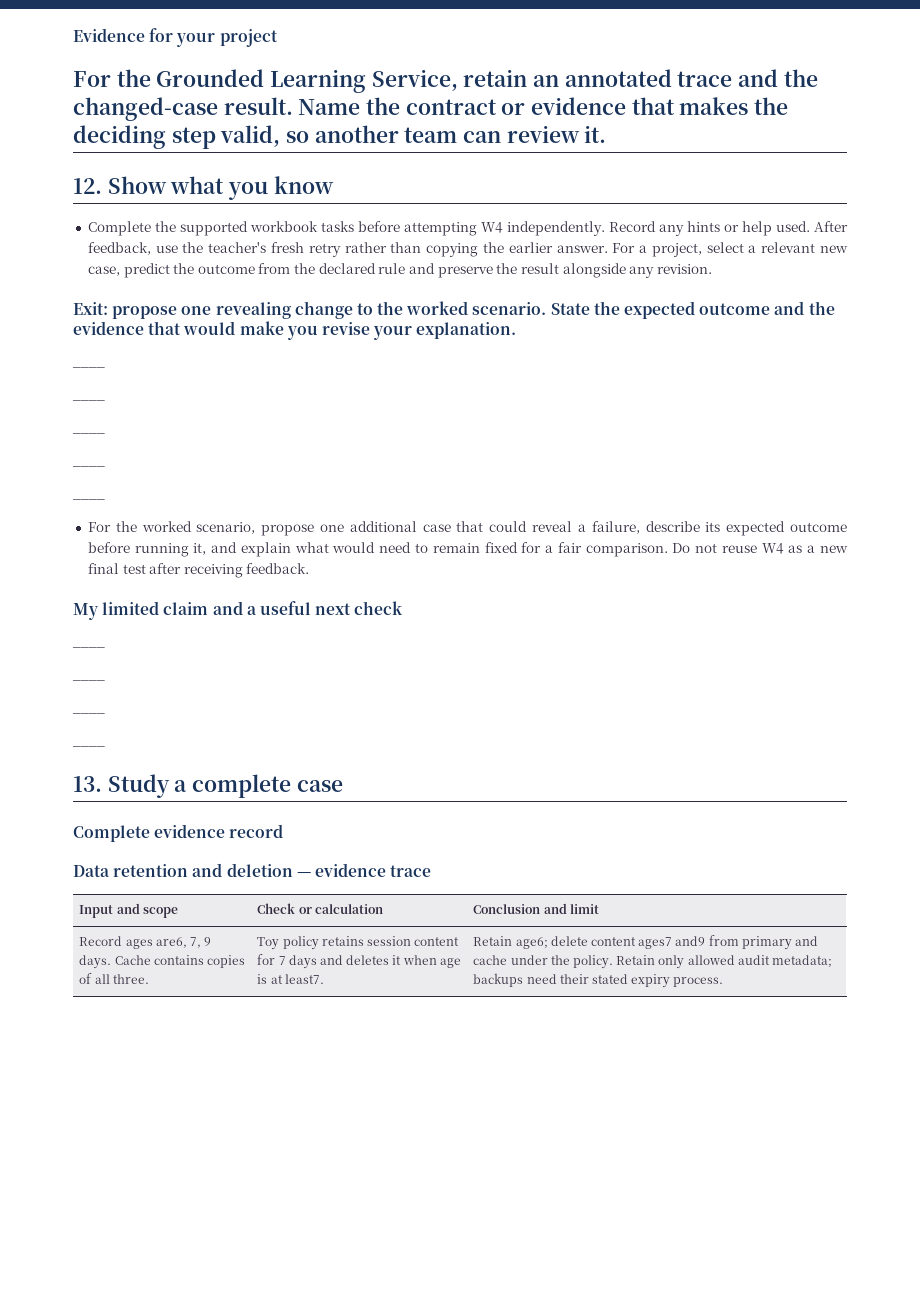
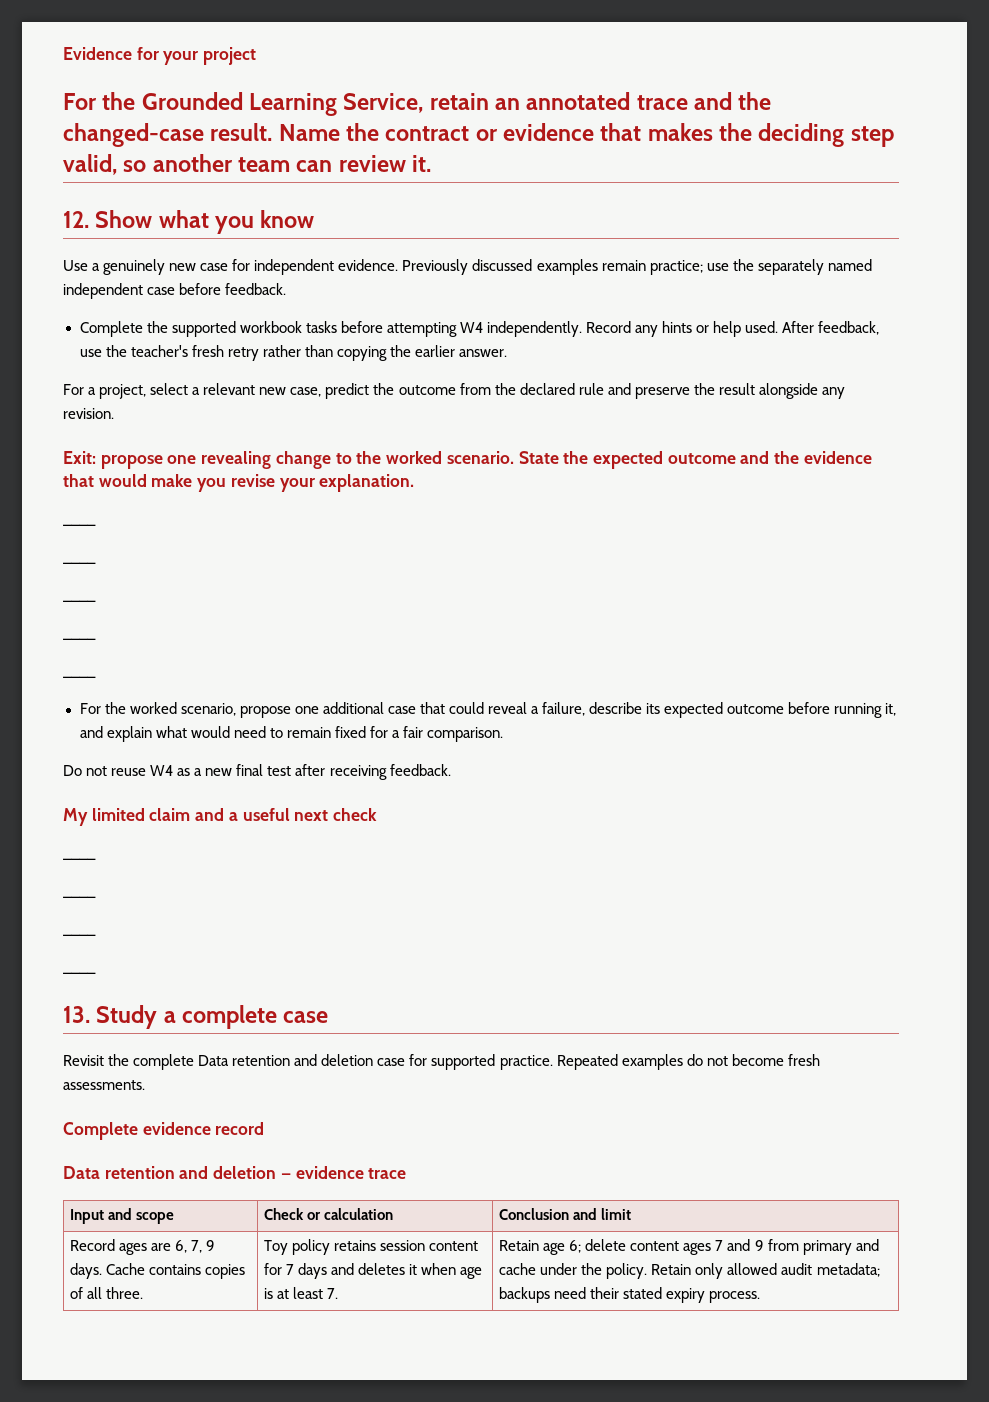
(334, 185) none -> [63,259,872,275] [63,283,287,299] // Use a genuinely new case for independent evidence. Previously discussed examples remain practice; use the separately named independent case before feedback.
(608, 249) none -> (508, 353) //
(668, 550) none -> (504, 734) //
(343, 786) none -> [63,1054,820,1070] [63,1080,145,1090] // Revisit the complete Data retention and deletion case for supported practice. Repeated examples do not become fresh assessments.
[155,937,187,948] are6, -> [151,1240,188,1253] are 6,
[284,974,324,984] [473,936,706,949] least7. | Retain age6; delete content ages7 and9 -> [293,1287,339,1299] [499,1239,764,1255] least 7. | Retain age 6; delete content ages 7 and 9

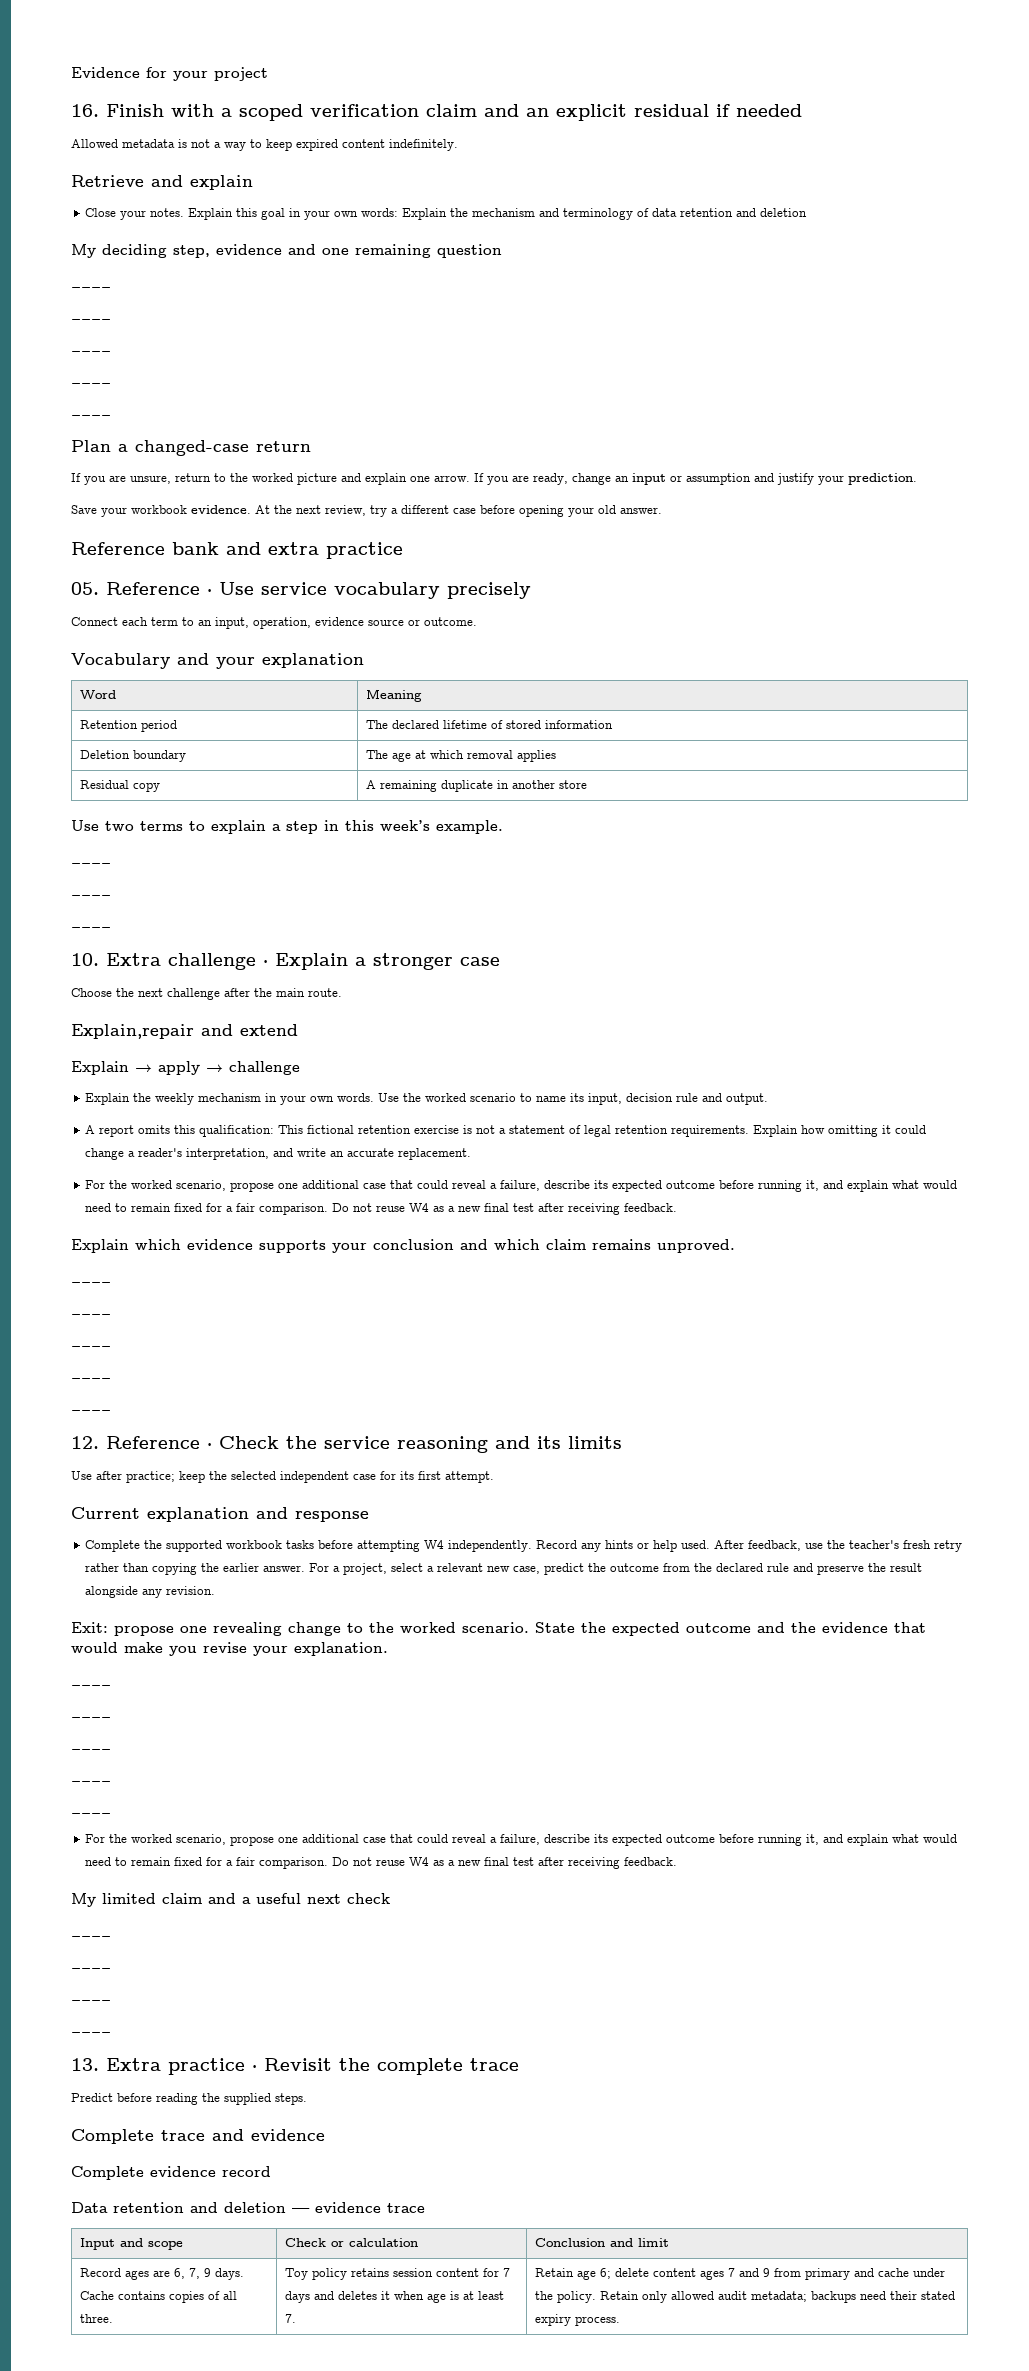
[63,92,772,116] [63,123,894,147] [63,154,432,175] [63,210,315,234] [63,259,872,275] [63,283,287,299] For the Grounded Learning Service, retain an annotated trace and the changed-case result. Name the contract or evidence that makes the deciding step valid, so another team can review it. // 12. Show what you know // Use a genuinely new case for independent evidence. Previously discussed examples remain practice; use the separately named independent case before feedback. -> [71,104,802,121] [71,139,458,151] [71,175,253,190] [85,208,808,220] [71,244,502,258] [71,285,111,288] [71,317,111,320] [71,349,111,352] [71,381,111,384] [71,413,111,416] [71,440,311,456] [71,473,917,485] [71,505,662,517] [71,542,403,559] [71,582,531,599] [71,617,477,629] [71,653,364,669] [80,690,117,699] [366,689,423,702] [80,720,178,732] [366,720,614,729] [80,750,187,762] [366,750,557,762] [80,780,161,792] [366,780,588,792] [71,820,503,834] [71,861,111,864] [71,893,111,896] [71,925,111,928] [71,953,500,970] [71,988,342,1000] [71,1024,298,1039] [71,1061,300,1075] [85,1093,769,1105] [85,1125,927,1137] [85,1148,472,1160] [85,1180,958,1192] [85,1203,678,1215] [71,1239,735,1253] [71,1280,111,1283] [71,1312,111,1315] [71,1344,111,1347] [71,1376,111,1379] [71,1408,111,1411] [71,1436,622,1453] [71,1471,494,1483] [71,1507,369,1522] 16. Finish with a scoped verification claim and an explicit residual if needed // Allowed metadata is not a way to keep expired content indefinitely. // Retrieve and explain // Close your notes. Explain this goal in your own words: Explain the mechanism and terminology of data retention and deletion // My deciding step, evidence and one remaining question // ____ // ____ // ____ // ____ // ____ // Plan a changed-case return // If you are unsure, return to the worked picture and explain one arrow. If you are ready, change an input or assumption and justify your prediction. // Save your workbook evidence. At the next review, try a different case before opening your old answer. // Reference bank and extra practice // 05. Reference · Use service vocabulary precisely // Connect each term to an input, operation, evidence source or outcome. // Vocabulary and your explanation // Word | Meaning // Retention period | The declared lifetime of stored information // Deletion boundary | The age at which removal applies // Residual copy | A remaining duplicate in another store // Use two terms to explain a step in this week’s example. // ____ // ____ // ____ // 10. Extra challenge · Explain a stronger case // Choose the next challenge after the main route. // Explain,repair and extend // Explain → apply → challenge // Explain the weekly mechanism in your own words. Use the worked scenario to name its input, decision rule and output. // A report omits this qualification: This fictional retention exercise is not a statement of legal retention requirements. Explain how omitting it could change a reader's interpretation, and write an accurate replacement. // For the worked scenario, propose one additional case that could reveal a failure, describe its expected outcome before running it, and explain what would need to remain fixed for a fair comparison. Do not reuse W4 as a new final test after receiving feedback. // Explain which evidence supports your conclusion and which claim remains unproved. // ____ // ____ // ____ // ____ // ____ // 12. Reference · Check the service reasoning and its limits // Use after practice; keep the selected independent case for its first attempt. // Current explanation and response
(508, 353) // -> (306, 1568) none
(504, 734) // -> (329, 1863) none
[96,1005,329,1029] [63,1054,820,1070] [63,1080,145,1090] Study a complete case // Revisit the complete Data retention and deletion case for supported practice. Repeated examples do not become fresh assessments. -> [106,2058,519,2075] [71,2093,307,2105] [71,2129,325,2144] Extra practice · Revisit the complete trace // Predict before reading the supplied steps. // Complete trace and evidence

